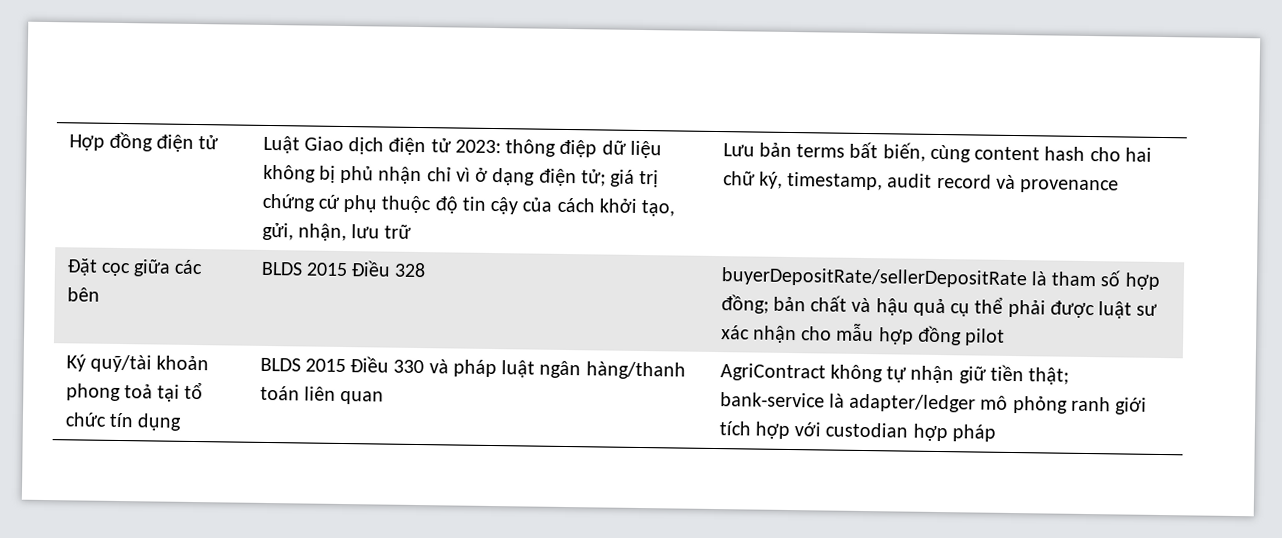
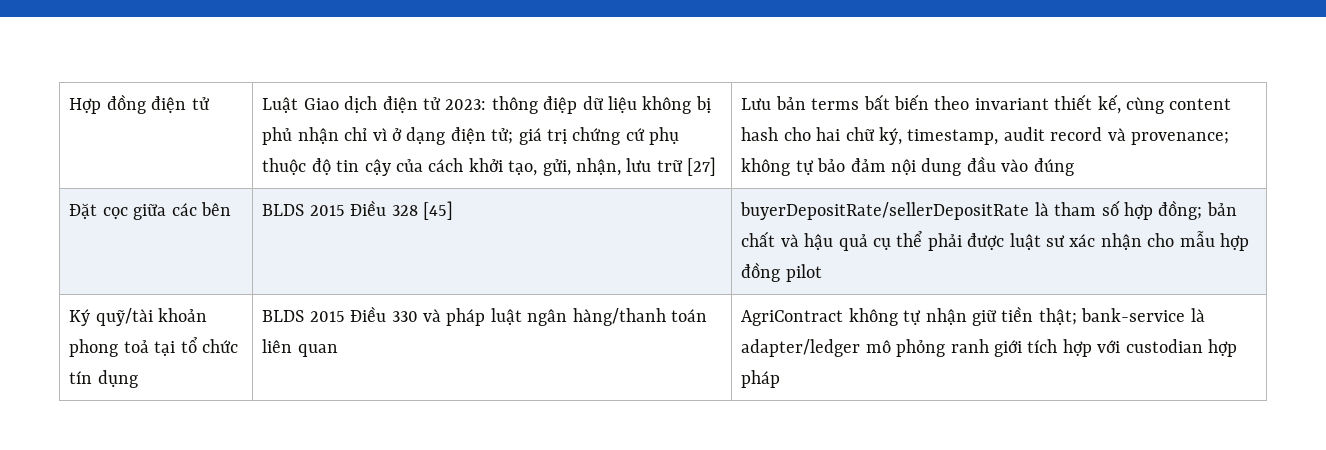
(413, 231) none -> [687,157,717,176] [27]
[882,142,926,162] biến, -> [893,94,1121,114] biến theo invariant thiết kế,
[1020,179,1120,194] provenance -> [1130,132,1229,145] [741,156,1074,176] provenance; không tự bảo đảm nội dung đầu vào đúng
(427, 270) none -> [422,201,453,220] [45]

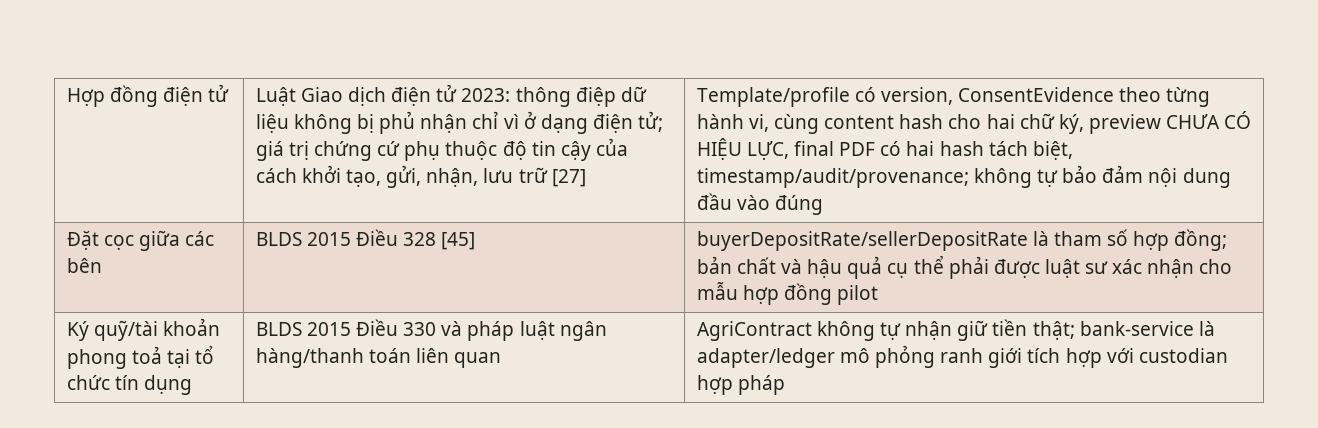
[741,94,1121,114] Lưu bản terms bất biến theo invariant thiết kế, -> [696,87,1211,107] [696,114,769,132] Template/profile có version, ConsentEvidence theo từng hành vi,
[907,127,1229,145] timestamp, audit record và provenance; -> [1088,111,1252,134] [696,138,1073,160] [696,168,969,188] preview CHƯA CÓ HIỆU LỰC, final PDF có hai hash tách biệt, timestamp/audit/provenance;

